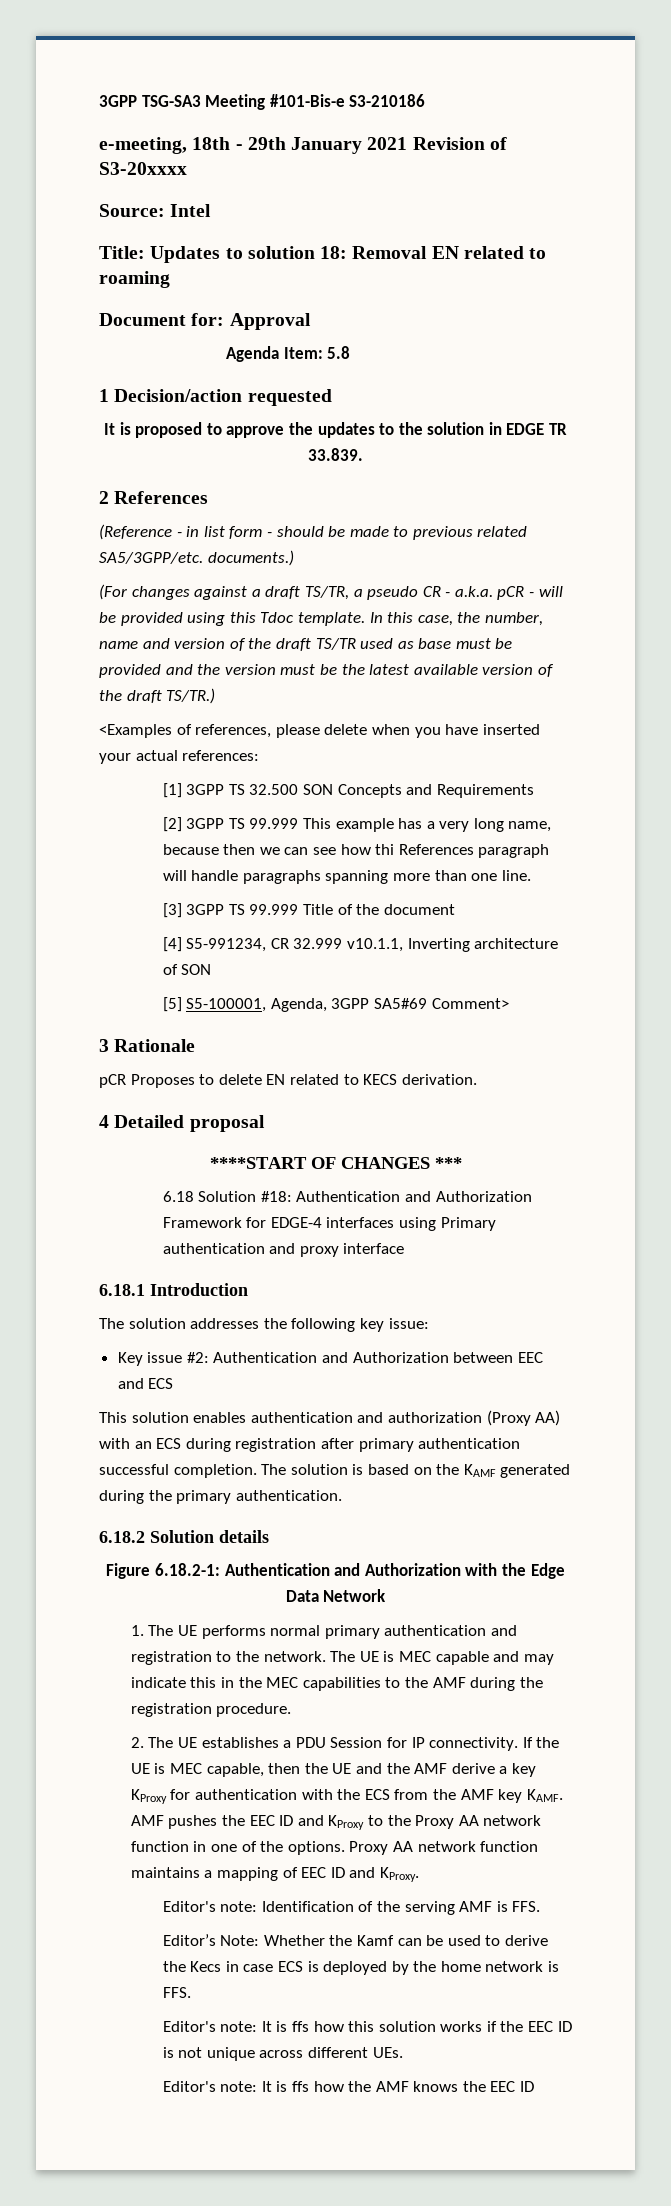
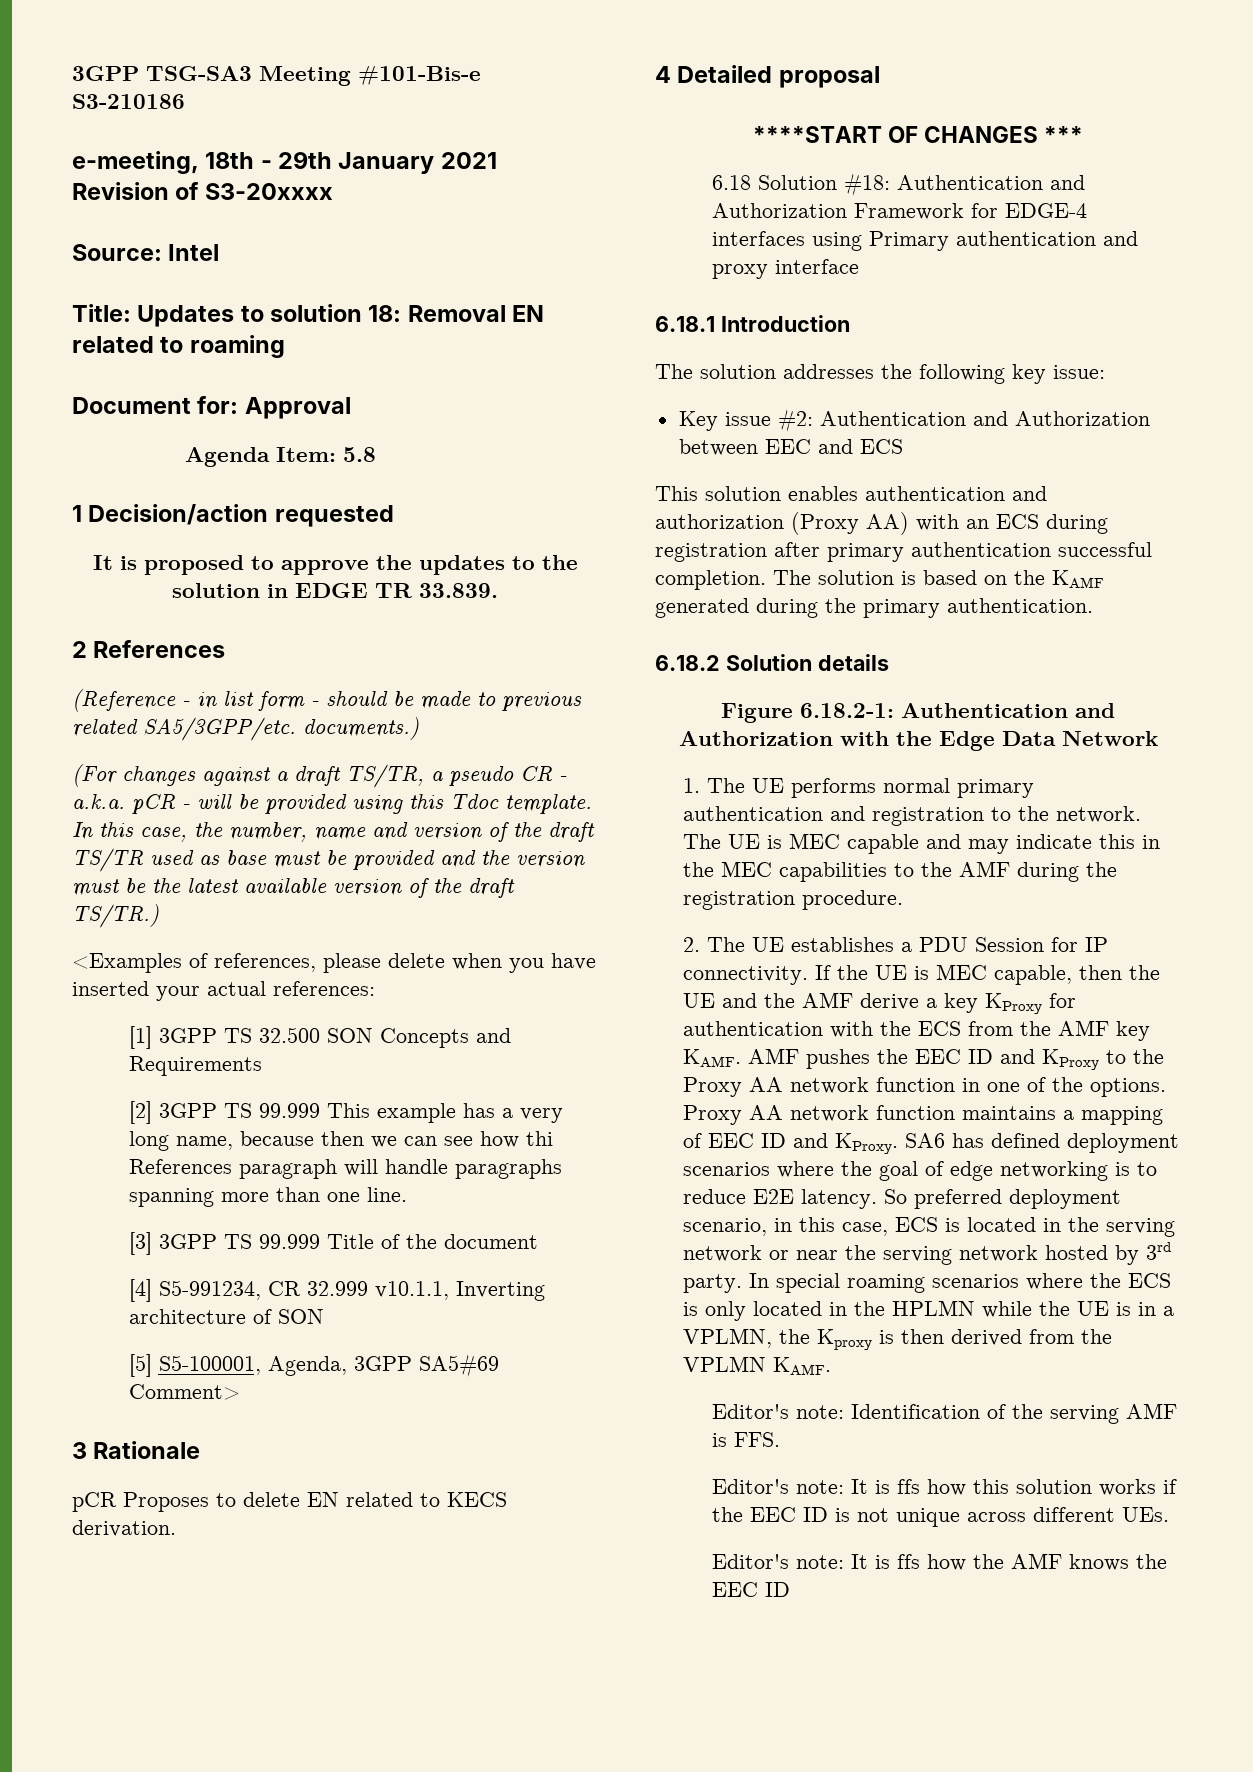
(419, 1874) none -> [905,1133,1180,1153] [683,1161,1158,1181] [683,1189,1122,1209] [683,1217,1176,1237] [683,1242,1172,1265] [683,1273,1172,1293] [683,1300,1175,1321] [683,1328,1113,1350] [683,1356,832,1376] SA6 has defined deployment scenarios where the goal of edge networking is to reduce E2E latency. So preferred deployment scenario, in this case, ECS is located in the serving network or near the serving network hosted by 3rd party. In special roaming scenarios where the ECS is only located in the HPLMN while the UE is in a VPLMN, the Kproxy is then derived from the VPLMN KAMF.
[162,1934,548,1946] [162,1961,560,1975] [162,1987,191,1998] // Editor’s Note: Whether the Kamf can be used to derive the Kecs in case ECS is deployed by the home network is FFS. -> (780, 1439) none

